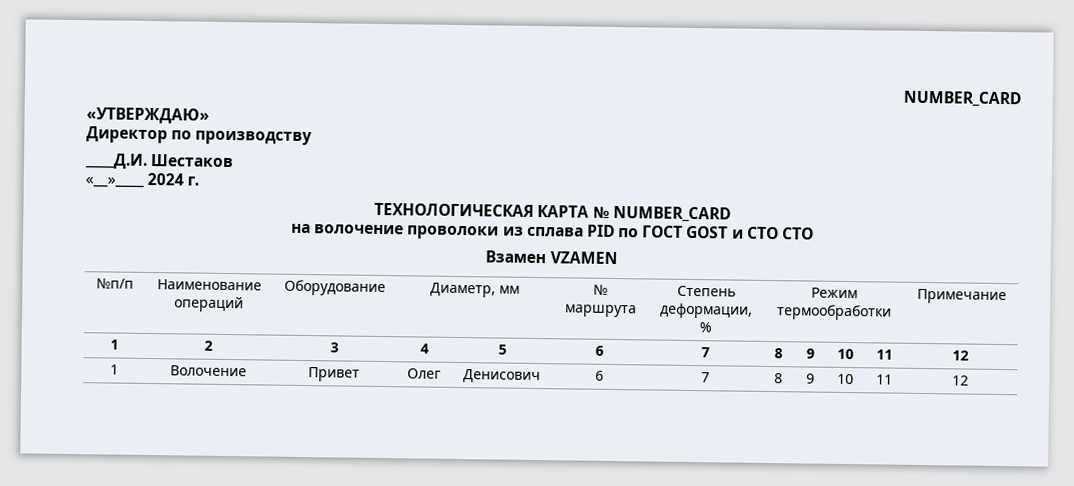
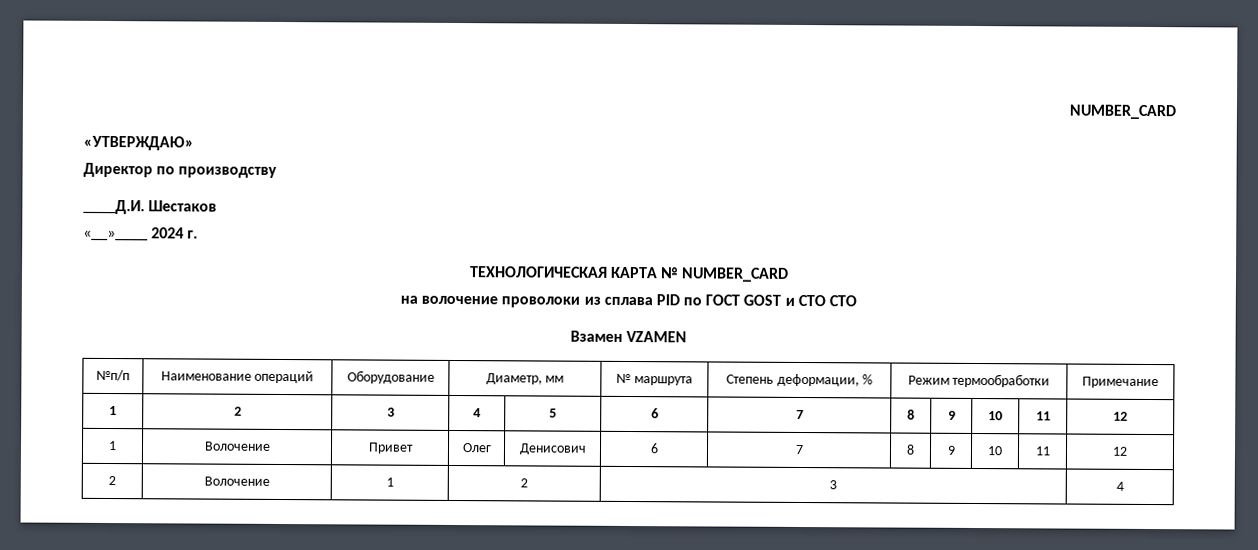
(969, 380) none -> [108,476,116,486] [203,476,270,486] [385,477,394,487] [520,478,528,488] [829,480,837,490] [1115,481,1124,491] // 2 | Волочение | 1 | 2 | 3 | 4

